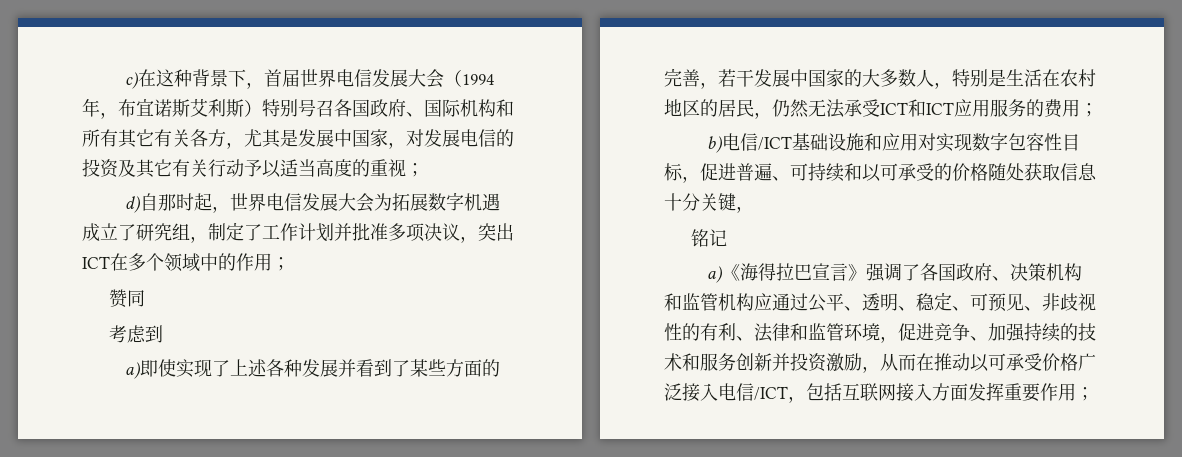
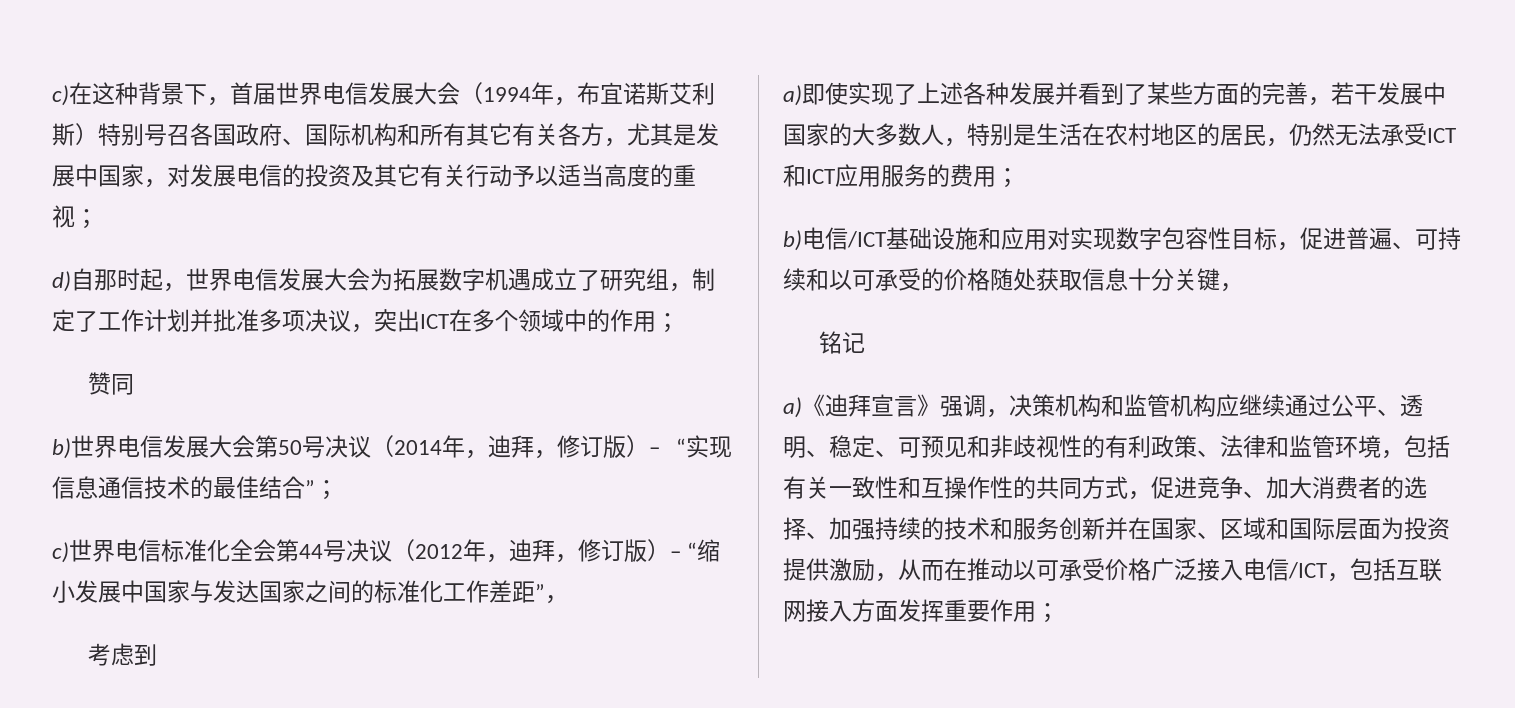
(145, 298) none -> [52,435,732,459] [52,476,338,500] [52,539,721,563] [52,580,568,604] // b)世界电信发展大会第50号决议（2014年，迪拜，修订版）– “实现信息通信技术的最佳结合”； // c)世界电信标准化全会第44号决议（2012年，迪拜，修订版）– “缩小发展中国家与发达国家之间的标准化工作差距”，
[740,263,813,281] 海得拉巴 -> [825,394,871,417] 迪拜
[902,263,1011,281] 了各国政府、 -> [986,409,1009,418] ，
(772, 302) none -> [1239,394,1285,417] 继续
[1024,306,1042,311] 、 -> [967,435,990,458] 和
(736, 332) none -> [1151,435,1197,458] 政策
[898,323,970,341] 促进竞争 -> [1404,435,1450,458] [783,476,1427,500] [783,517,806,540] 包括有关一致性和互操作性的共同方式，促进竞争、加大消费者的选择
[790,353,827,372] 投资 -> [1128,517,1450,540] [783,558,829,581] 在国家、区域和国际层面为投资提供

